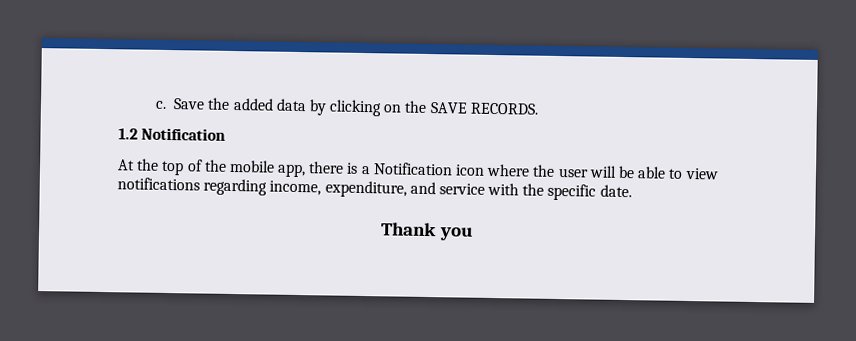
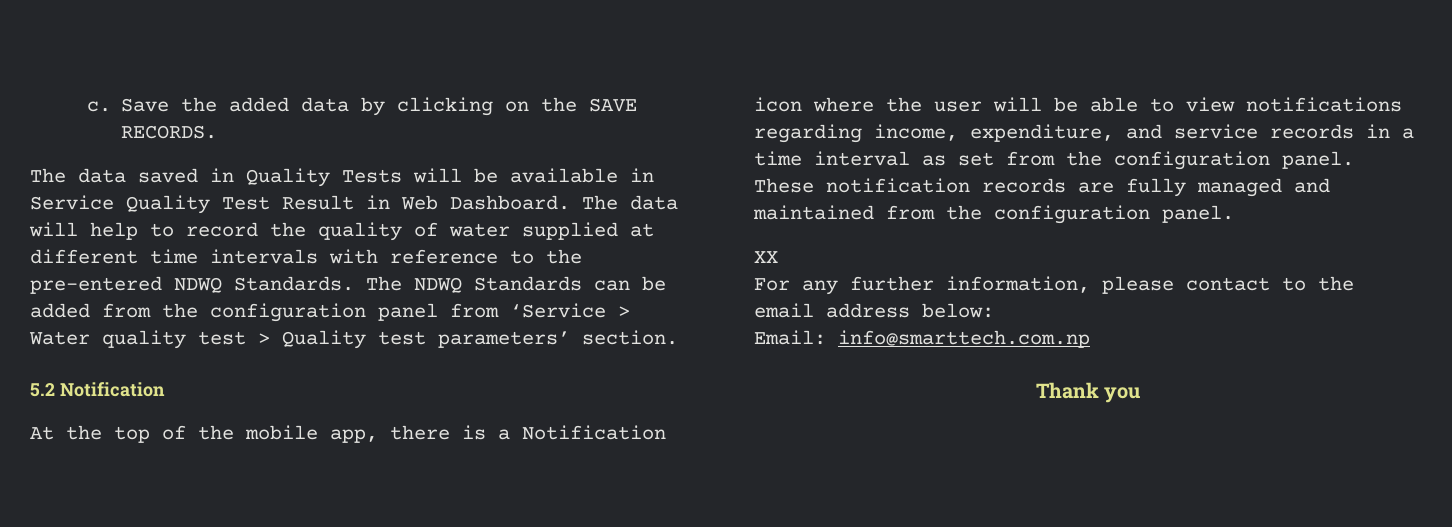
[118,128,138,140] 1.2 -> [30,168,654,187] [30,195,678,214] [29,222,654,241] [30,249,582,264] [30,276,666,294] [30,303,630,322] [29,330,678,349] [30,383,55,397] The data saved in Quality Tests will be available in Service Quality Test Result in Web Dashboard. The data will help to record the quality of water supplied at different time intervals with reference to the pre-entered NDWQ Standards. The NDWQ Standards can be added from the configuration panel from ‘Service > Water quality test > Quality test parameters’ section. // 5.2
[487,182,632,201] with the specific date. -> [1270,124,1414,139] [754,151,1354,170] [754,178,1330,197] [753,205,1234,224] [754,251,778,263] [754,276,1354,295] [754,303,994,318] [754,330,1090,348] records in a time interval as set from the configuration panel. These notification records are fully managed and maintained from the configuration panel. // XX // For any further information, please contact to the email address below: // Email: info@smarttech.com.np

